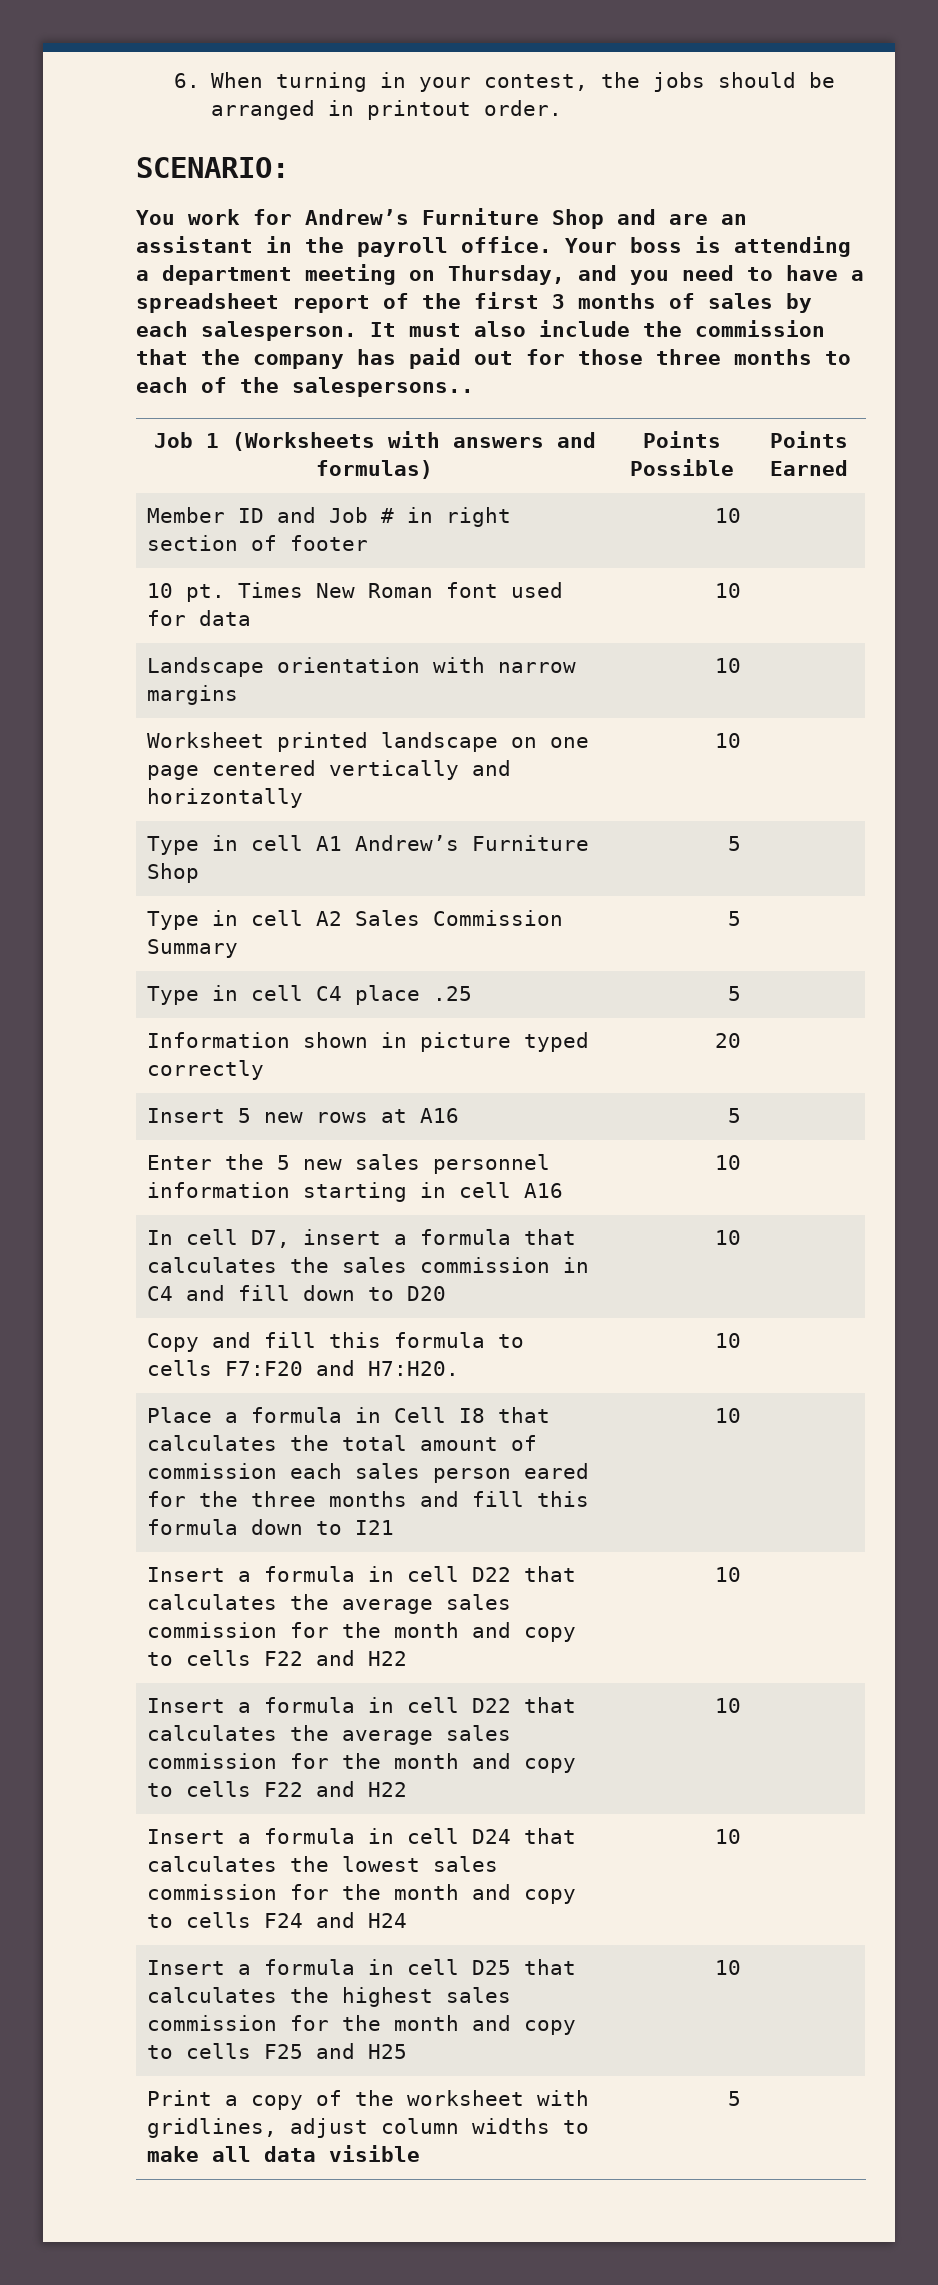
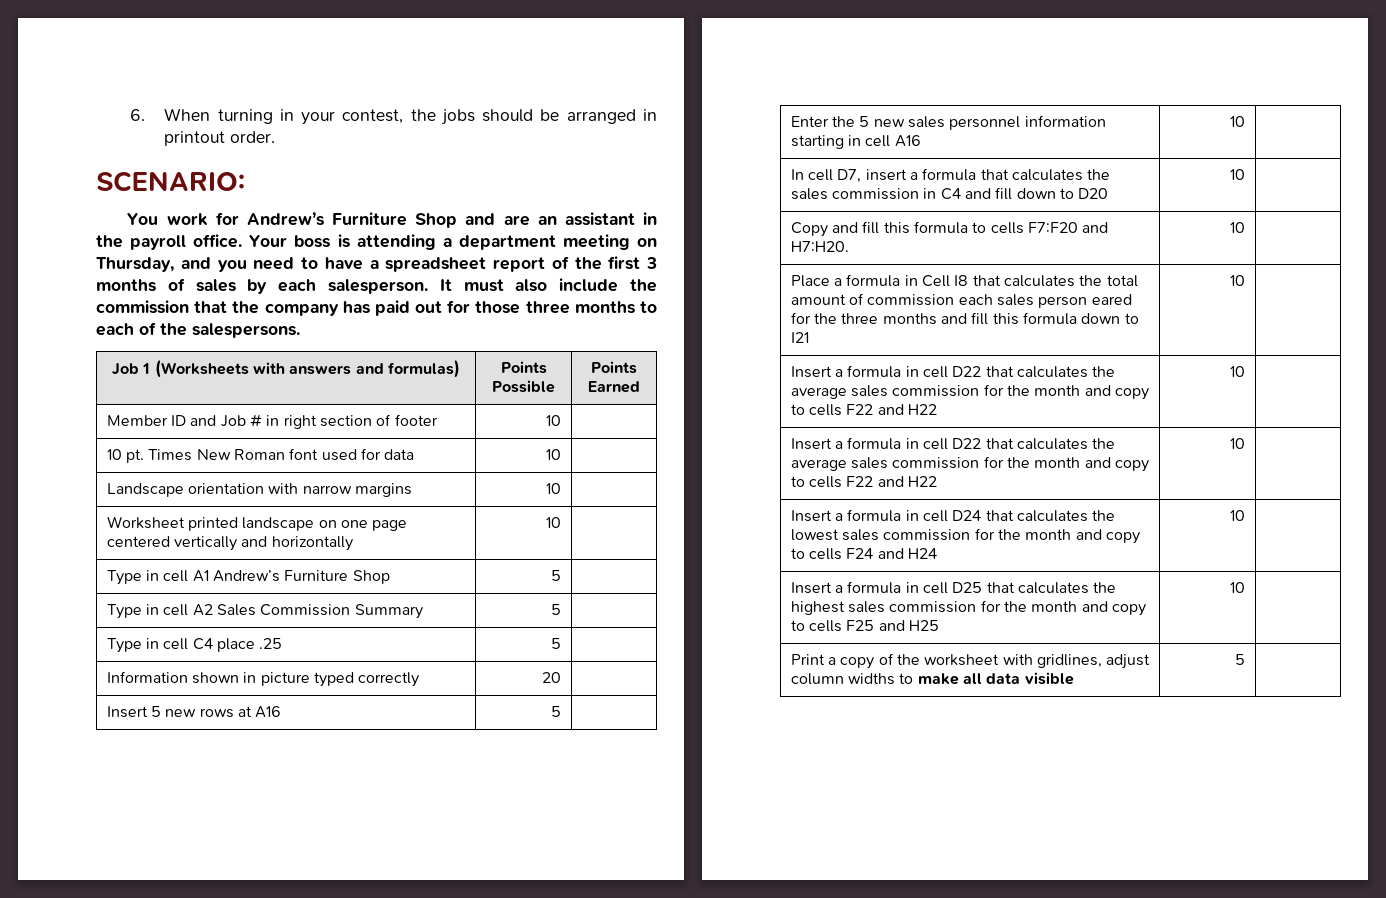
[292,377,474,397] salespersons.. -> [192,323,300,338] salespersons.

